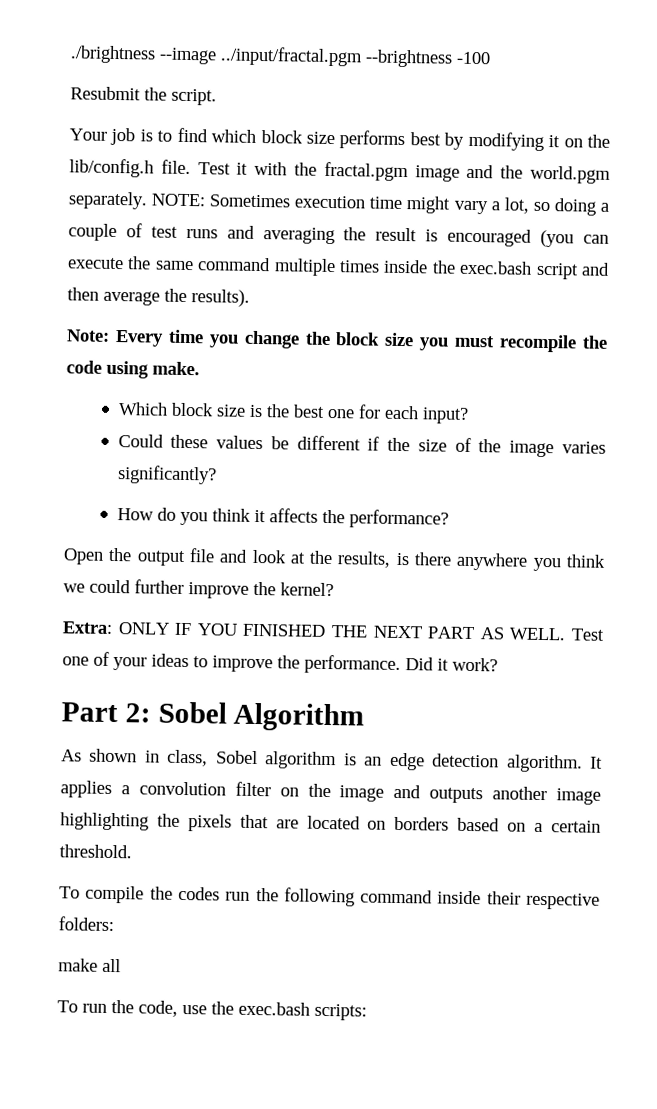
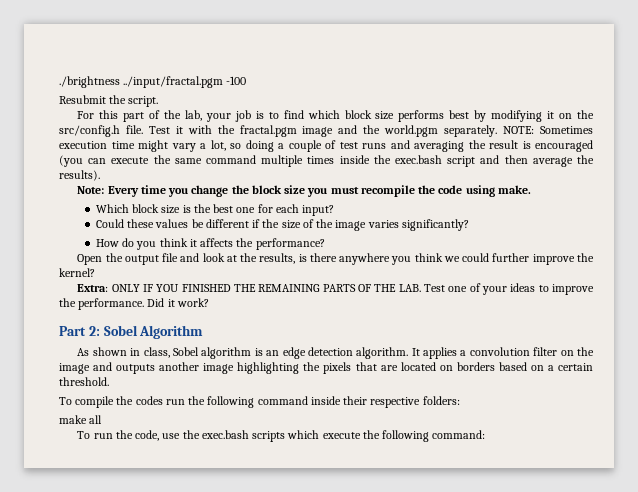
[159,46,453,68] --image ../input/fractal.pgm --brightness -> [123,76,224,88] ../input/fractal.pgm
[69,128,107,141] Your -> [77,110,231,122] For this part of the lab, your
[69,158,154,178] lib/config.h -> [59,125,120,137] src/config.h
[372,625,566,641] NEXT PART AS WELL. -> [258,284,421,292] REMAINING PARTS OF THE LAB.
[314,1003,367,1021] scripts: -> [252,430,486,442] scripts which execute the following command:

